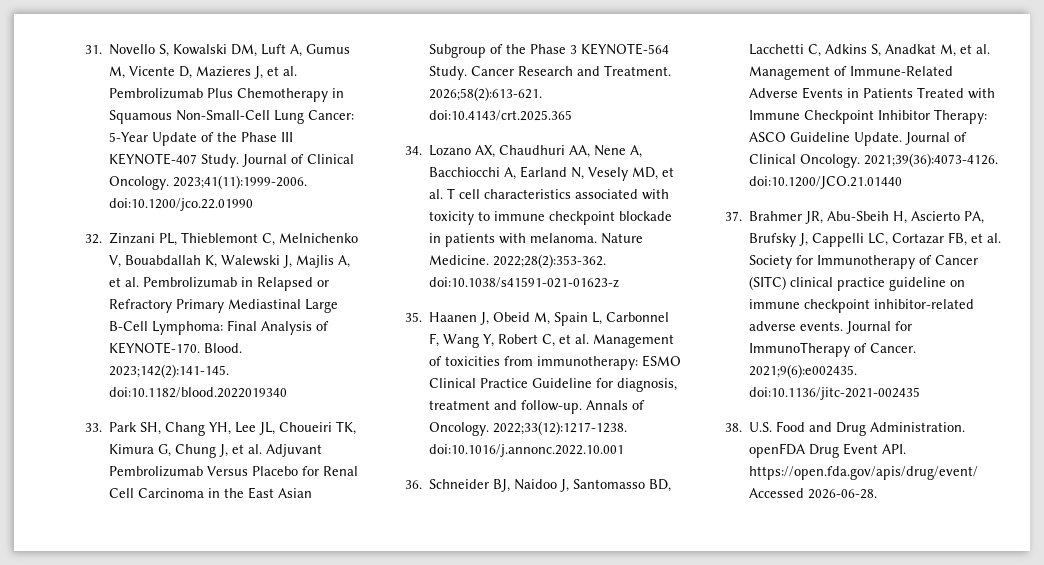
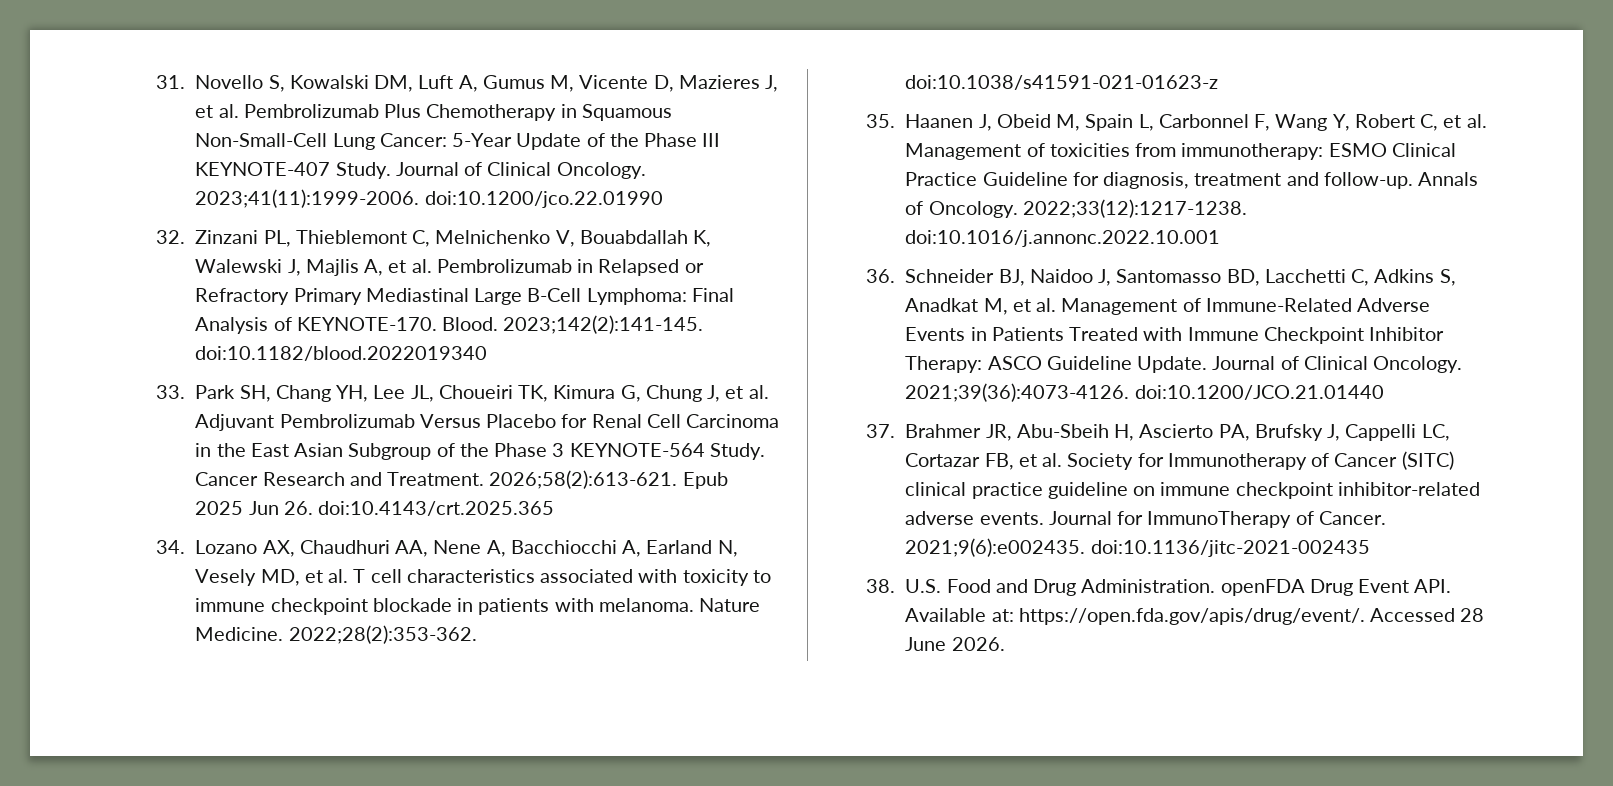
(543, 94) none -> [682,472,728,489] [195,501,313,515] Epub 2025 Jun 26.
[749,466,979,480] [749,488,878,499] https://open.fda.gov/apis/drug/event/ Accessed 2026-06-28. -> [905,608,1485,625] [905,637,1005,651] Available at: https://open.fda.gov/apis/drug/event/. Accessed 28 June 2026.

